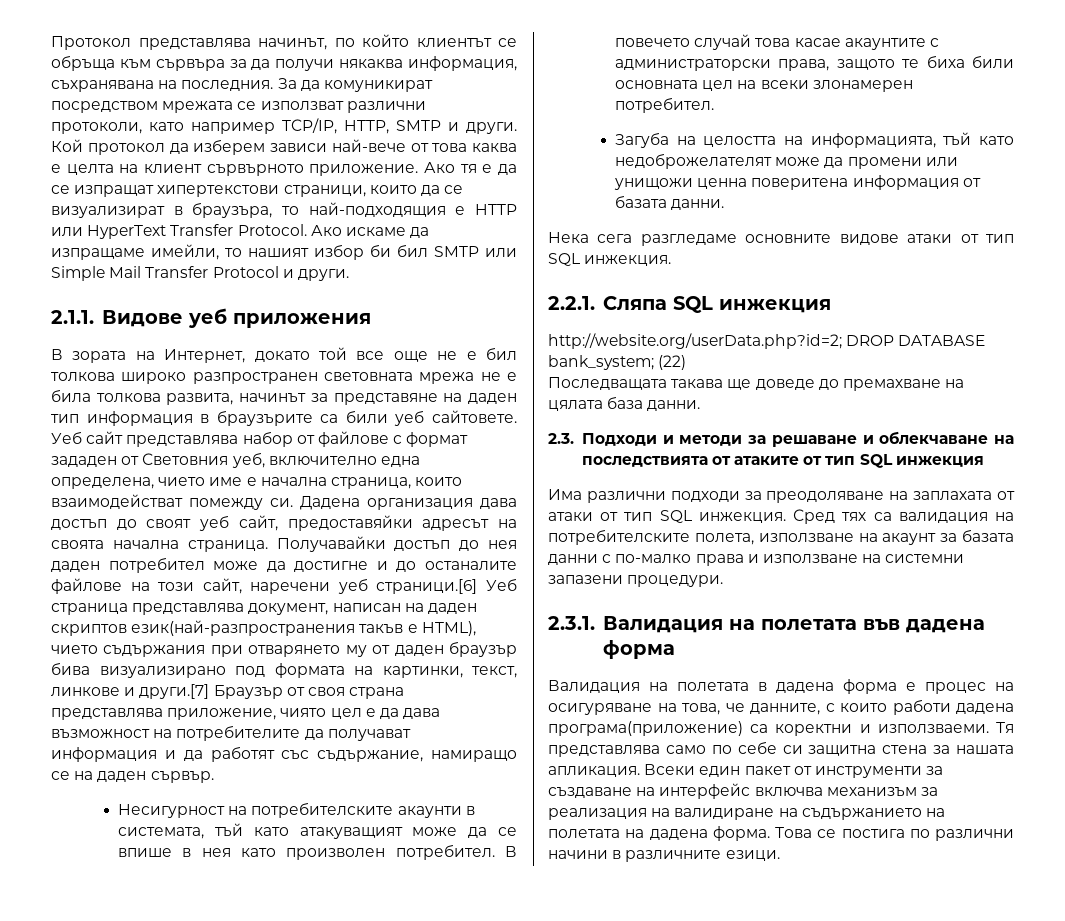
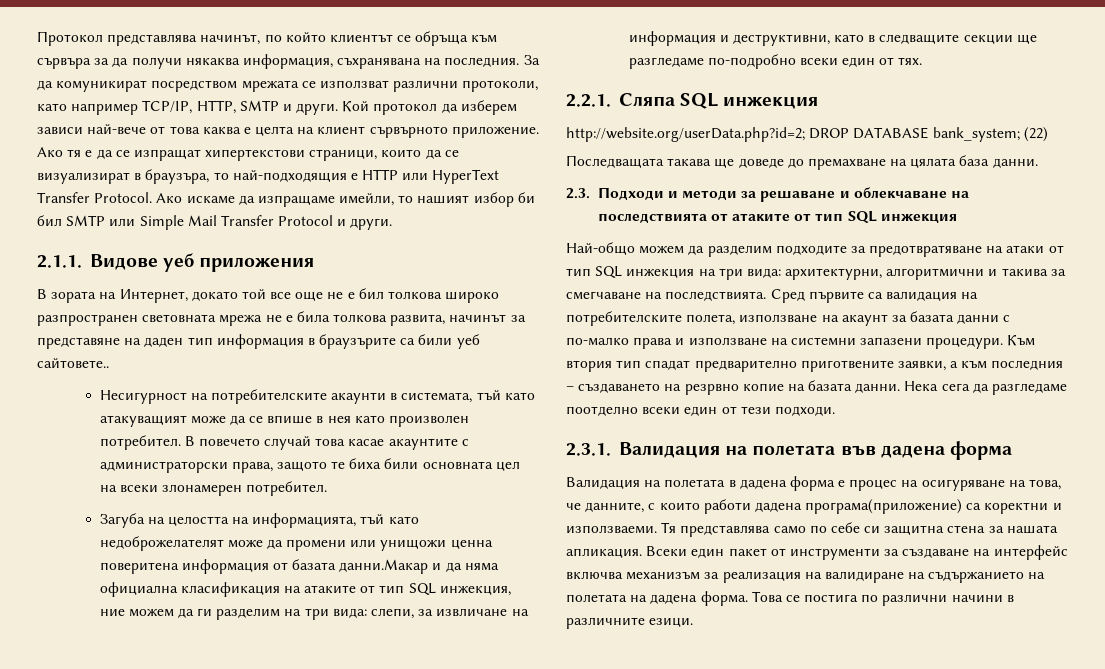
[431,410,517,423] [51,431,469,447] [51,452,420,468] [51,477,463,489] [51,494,517,510] [51,515,517,531] [51,536,517,552] [51,557,517,573] [51,578,517,594] [51,603,477,615] [51,620,476,636] [51,641,517,657] [51,662,517,678] [51,684,405,699] [51,708,441,720] [51,725,411,741] [51,746,517,762] [51,771,214,783] сайтовете. Уеб сайт представлява набор от файлове с формат зададен от Световния уеб, включително една определена, чието име е начална страница, които взаимодействат помежду си. Дадена организация дава достъп до своят уеб сайт, предоставяйки адресът на своята начална страница. Получавайки достъп до нея даден потребител може да достигне и до останалите файлове на този сайт, наречени уеб страници.[6] Уеб страница представлява документ, написан на даден скриптов език(най-разпространения такъв е HTML), чието съдържания при отварянето му от даден браузър бива визуализирано под формата на картинки, текст, линкове и други.[7] Браузър от своя страна представлява приложение, чиято цел е да дава възможност на потребителите да получават информация и да работят със съдържание, намиращо се на даден сървър. -> [37,358,109,369] сайтовете..
[671,199,725,210] [548,232,1014,246] [548,253,672,266] данни. // Нека сега разгледаме основните видове атаки от тип SQL инжекция. -> [339,559,499,574] [99,582,511,597] [99,608,529,620] [628,31,1037,46] [628,54,923,69] данни.Макар и да няма официална класификация на атаките от тип SQL инжекция, ние можем да ги разделим на три вида: слепи, за извличане на информация и деструктивни, като в следващите секции ще разгледаме по-подробно всеки един от тях.
[548,489,1015,503] [548,509,867,524] Има различни подходи за преодоляване на заплахата от атаки от тип SQL инжекция. Сред тях -> [566,242,1064,257] [566,266,1066,280] [566,289,864,303] Най-общо можем да разделим подходите за предотвратяване на атаки от тип SQL инжекция на три вида: архитектурни, алгоритмични и такива за смегчаване на последствията. Сред първите
(724, 581) none -> [1007,335,1036,346] [566,360,1064,372] [566,380,1068,395] [566,406,835,416] Към втория тип спадат предварително приготвените заявки, а към последния – създаването на резрвно копие на базата данни. Нека сега да разгледаме поотделно всеки един от тези подходи.

